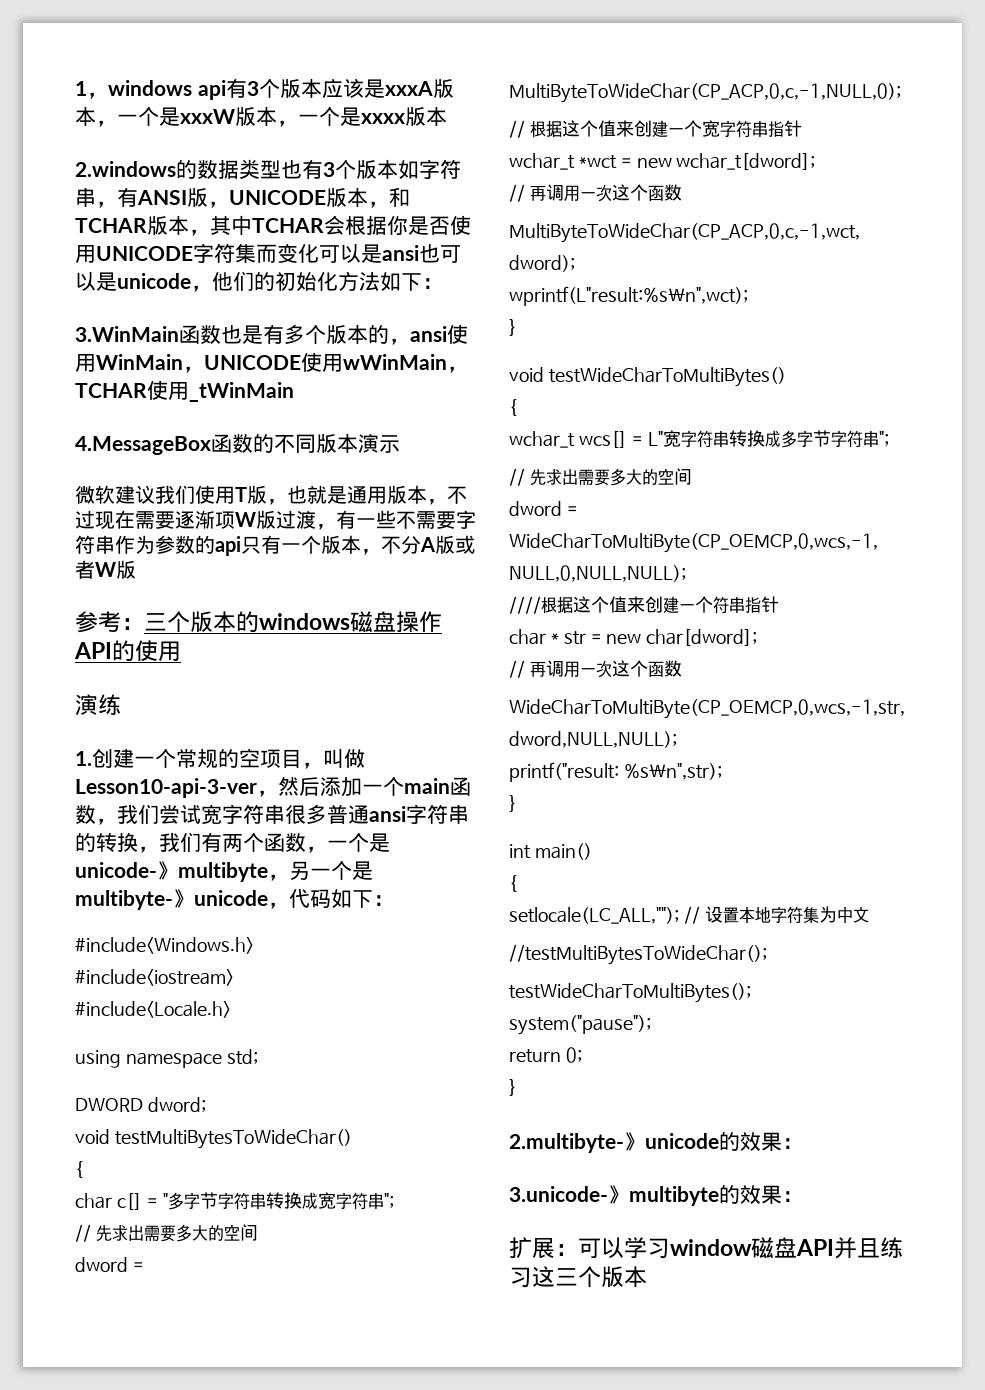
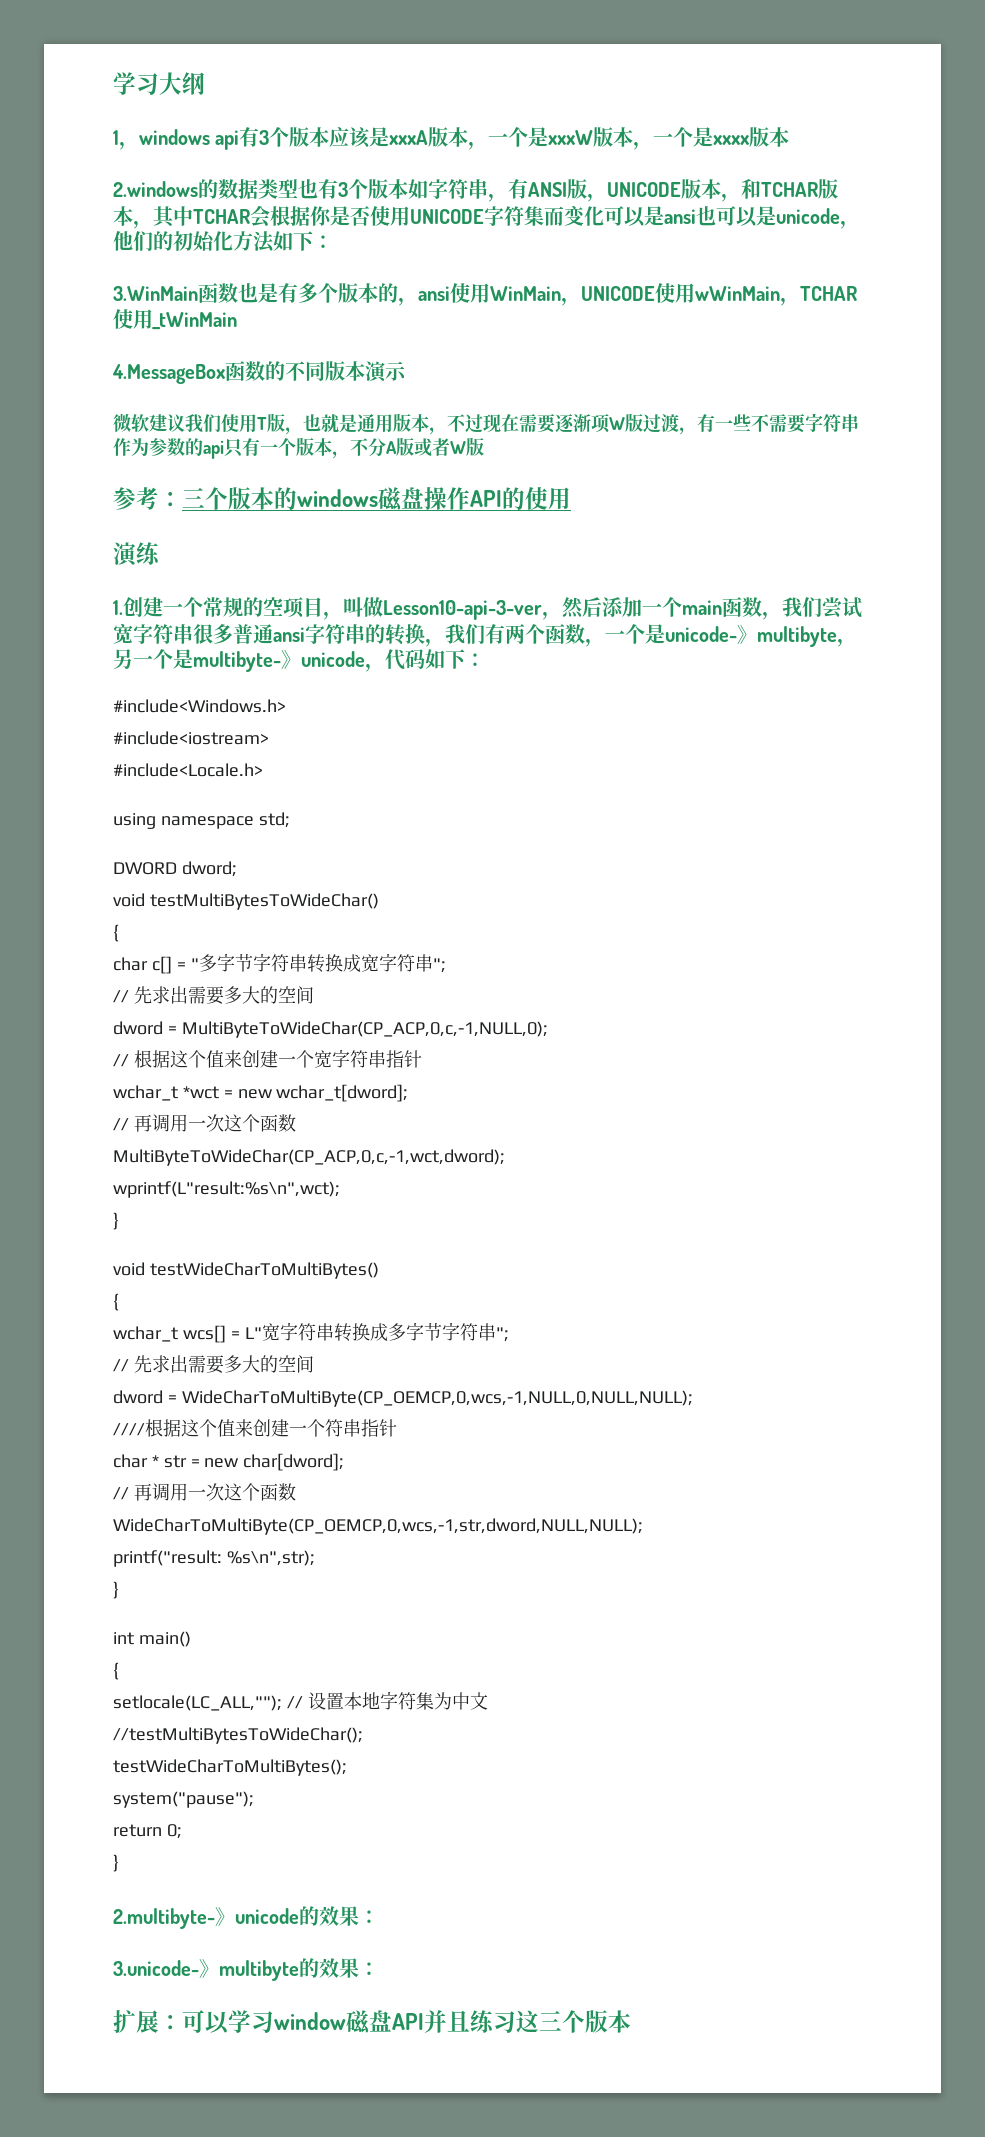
(75, 88) none -> [113,72,205,95] 学习大纲 //

